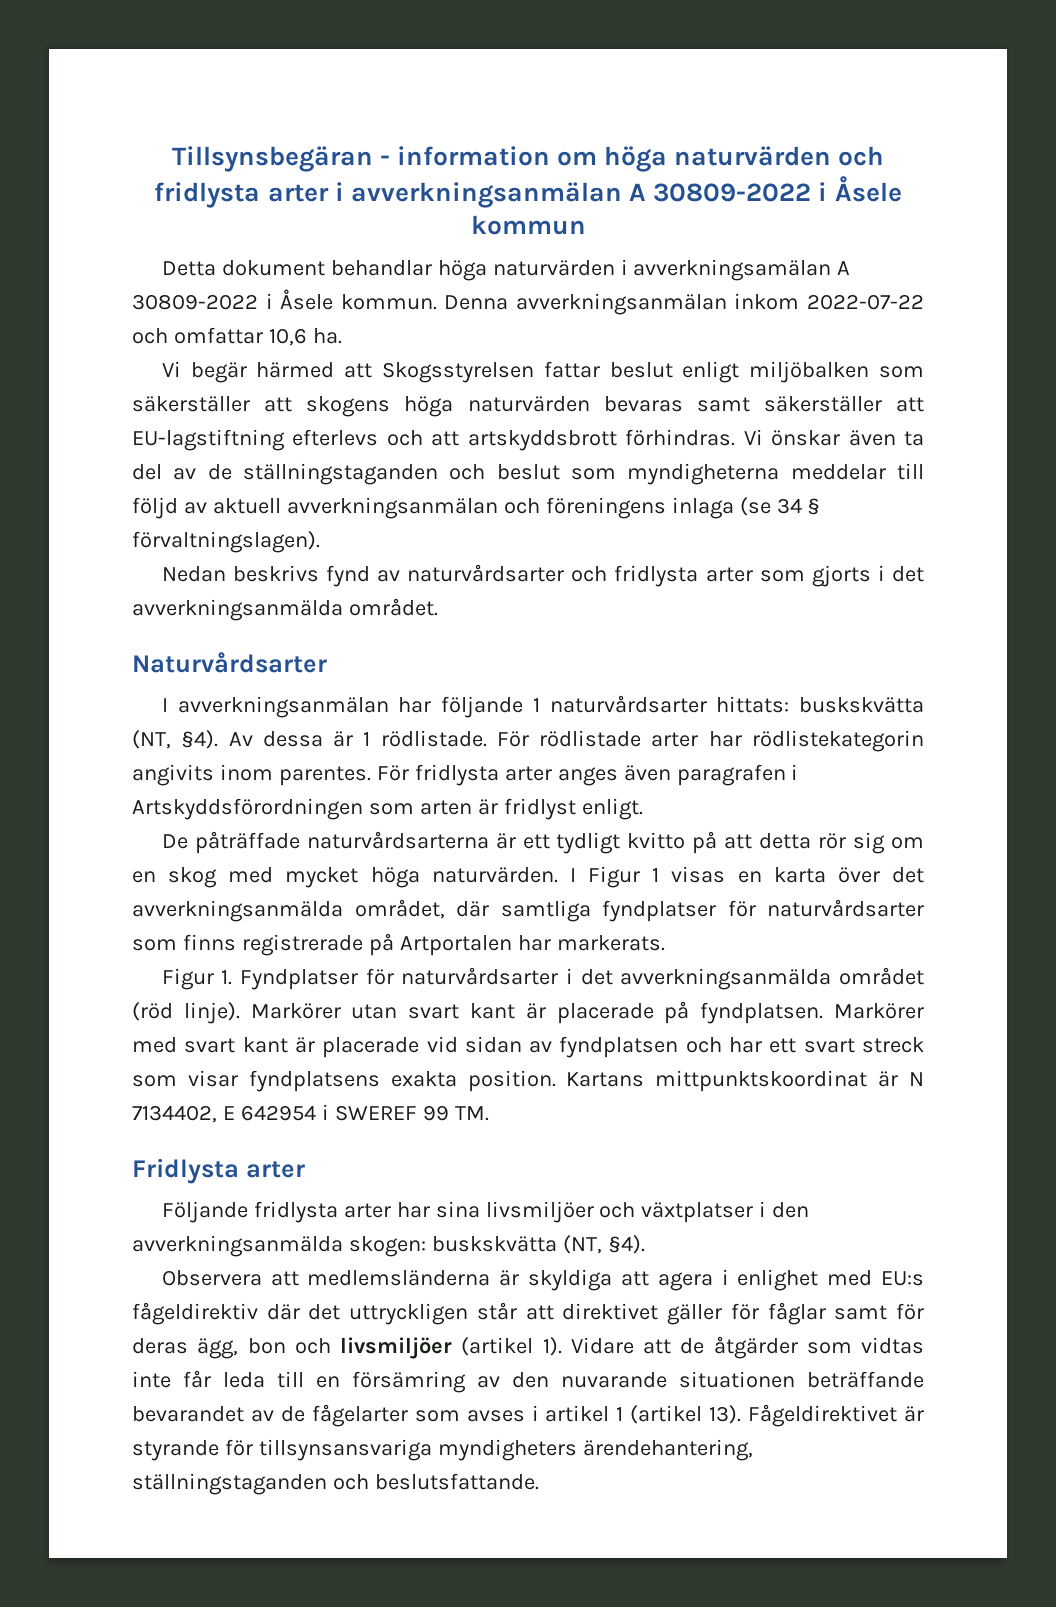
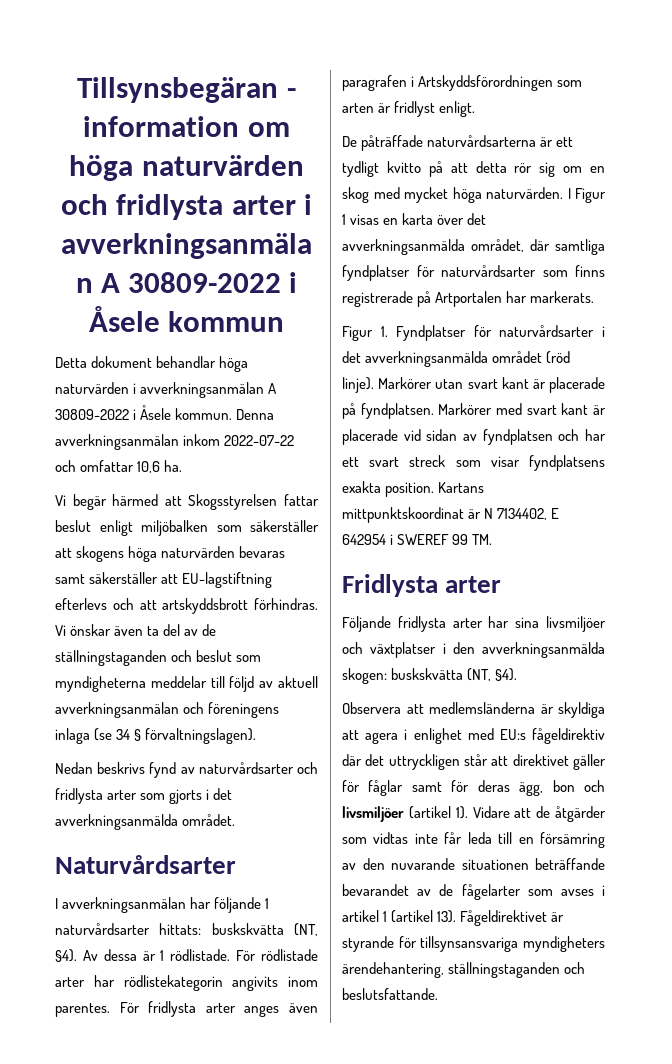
[633,259,832,281] avverkningsamälan -> [140,382,265,398] avverkningsanmälan

